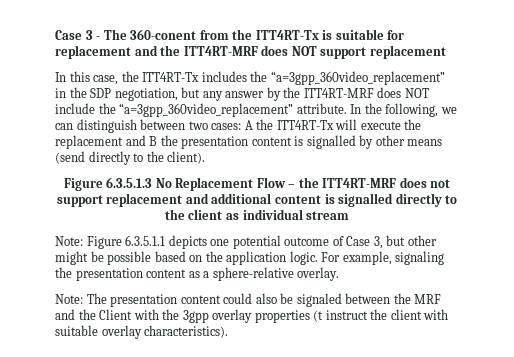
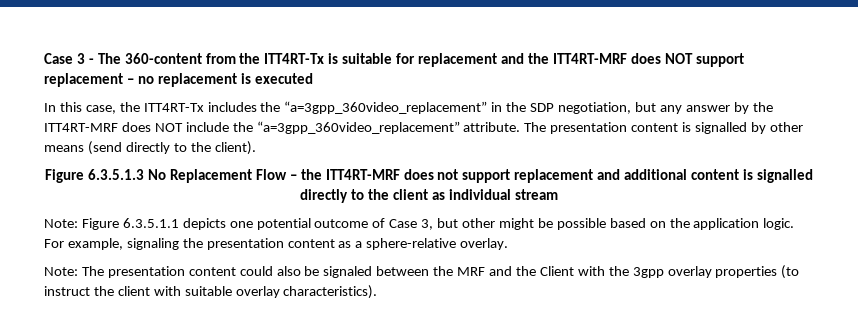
[130,29,197,40] 360-conent -> [124,53,202,64] 360-content
(446, 52) none -> [126,73,313,87] – no replacement is executed
[350,103,457,117] [55,119,422,133] [55,135,178,149] In the following, we can distinguish between two cases: A the ITT4RT-Tx will execute the replacement and B the -> [524,122,547,132] The
[313,310,324,322] (t -> [781,265,800,279] (to

